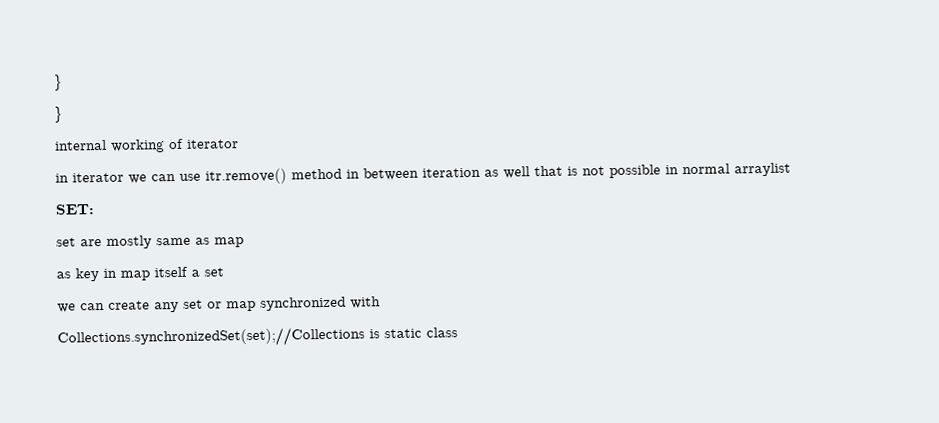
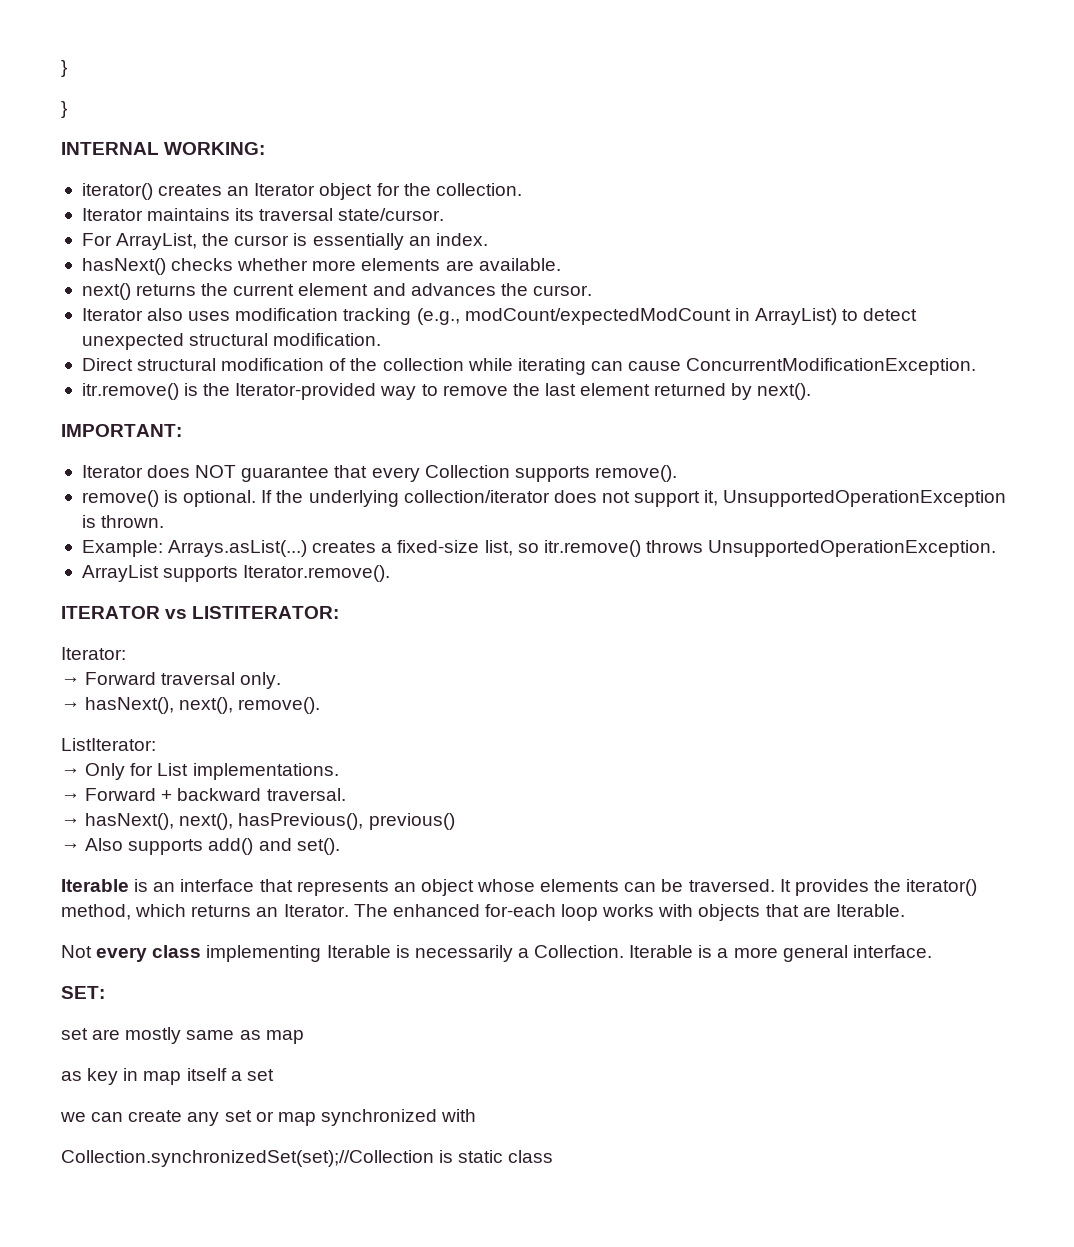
[54,138,239,153] [55,162,791,185] internal working of iterator // in iterator we can use itr.remove() method in between iteration as well that is not possible in normal arraylist -> [61,142,266,155] [81,183,522,200] [81,208,445,221] [81,233,488,250] [81,258,561,275] [81,283,592,300] [81,308,918,325] [81,333,382,350] [81,358,977,375] [81,383,812,400] [61,424,182,437] [81,465,677,482] [81,490,1007,507] [81,515,165,528] [81,540,997,557] [81,565,391,582] [61,606,340,619] [61,647,126,660] [61,672,282,689] [61,697,321,714] [61,738,156,751] [61,763,339,780] [61,788,346,801] [61,813,455,830] [61,838,340,855] [61,879,978,896] [61,904,905,921] [61,945,932,962] INTERNAL WORKING: // iterator() creates an Iterator object for the collection. // Iterator maintains its traversal state/cursor. // For ArrayList, the cursor is essentially an index. // hasNext() checks whether more elements are available. // next() returns the current element and advances the cursor. // Iterator also uses modification tracking (e.g., modCount/expectedModCount in ArrayList) to detect unexpected structural modification. // Direct structural modification of the collection while iterating can cause ConcurrentModificationException. // itr.remove() is the Iterator-provided way to remove the last element returned by next(). // IMPORTANT: // Iterator does NOT guarantee that every Collection supports remove(). // remove() is optional. If the underlying collection/iterator does not support it, UnsupportedOperationException is thrown. // Example: Arrays.asList(...) creates a fixed-size list, so itr.remove() throws UnsupportedOperationException. // ArrayList supports Iterator.remove(). // ITERATOR vs LISTITERATOR: // Iterator: // → Forward traversal only. // → hasNext(), next(), remove(). // ListIterator: // → Only for List implementations. // → Forward + backward traversal. // → hasNext(), next(), hasPrevious(), previous() // → Also supports add() and set(). // Iterable is an interface that represents an object whose elements can be traversed. It provides the iterator() method, which returns an Iterator. The enhanced for-each loop works with objects that are Iterable. // Not every class implementing Iterable is necessarily a Collection. Iterable is a more general interface.
[57,326,365,349] Collections.synchronizedSet(set);//Collections -> [61,1150,434,1167] Collection.synchronizedSet(set);//Collection

